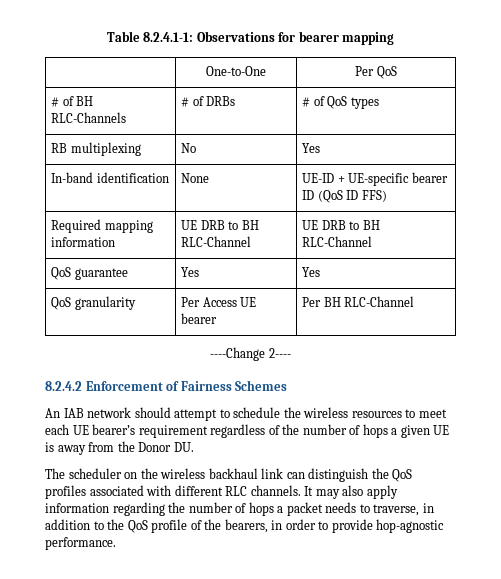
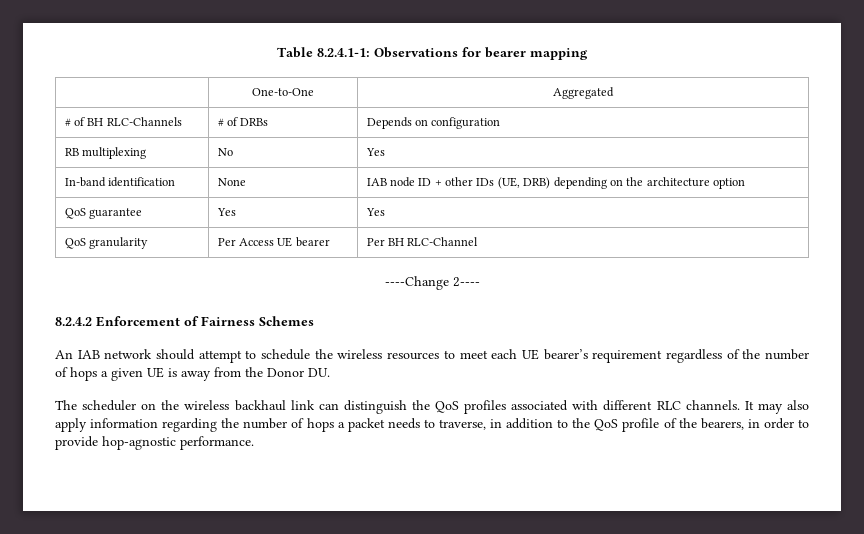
[355,66,397,79] Per QoS -> [553,87,614,99] Aggregated
[302,96,379,109] # of QoS types -> [366,117,501,129] Depends on configuration
[302,172,448,186] [302,190,387,203] [51,219,153,233] [51,237,116,247] [181,220,259,230] [181,236,252,247] [302,220,380,230] [302,236,373,247] UE-ID + UE-specific bearer ID (QoS ID FFS) // Required mapping information | UE DRB to BH RLC-Channel | UE DRB to BH RLC-Channel -> [366,177,746,189] IAB node ID + other IDs (UE, DRB) depending on the architecture option

